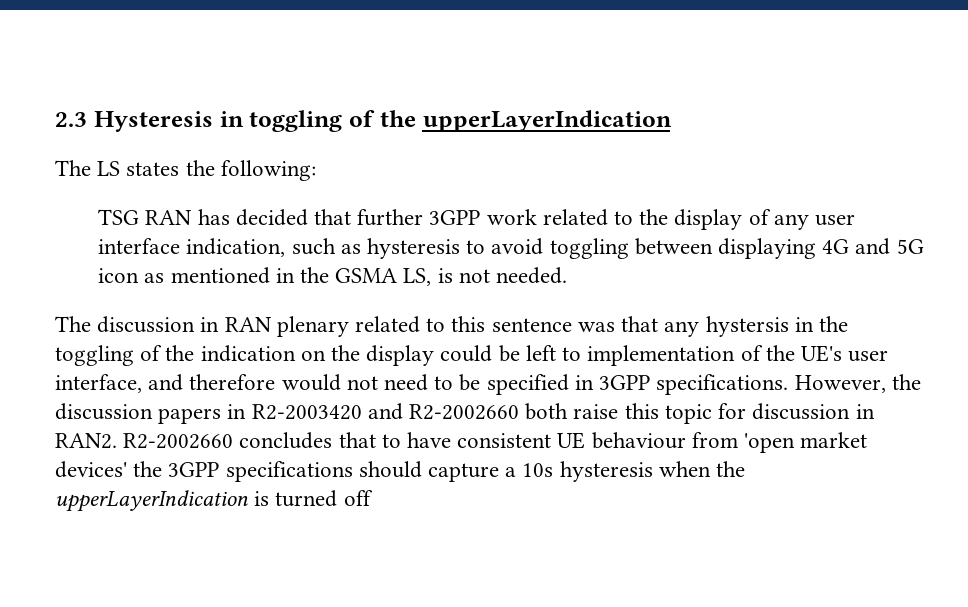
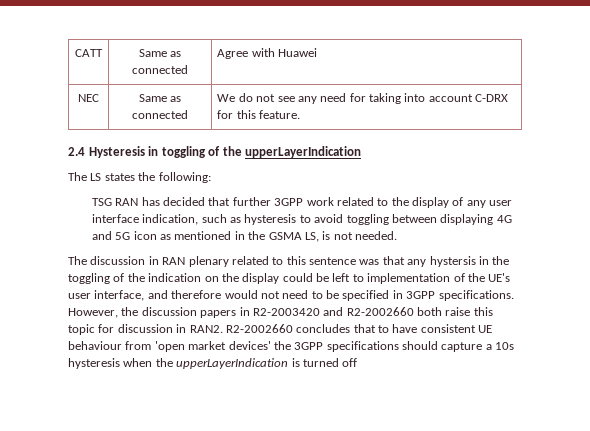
[55,112,87,127] 2.3 -> [75,49,103,57] [138,49,182,57] [132,65,188,74] [217,48,318,59] [78,94,99,102] [138,94,182,102] [132,110,188,119] [217,93,509,104] [217,110,301,119] [68,147,85,156] CATT | Same as connected | Agree with Huawei // NEC | Same as connected | We do not see any need for taking into account C-DRX for this feature. // 2.4

